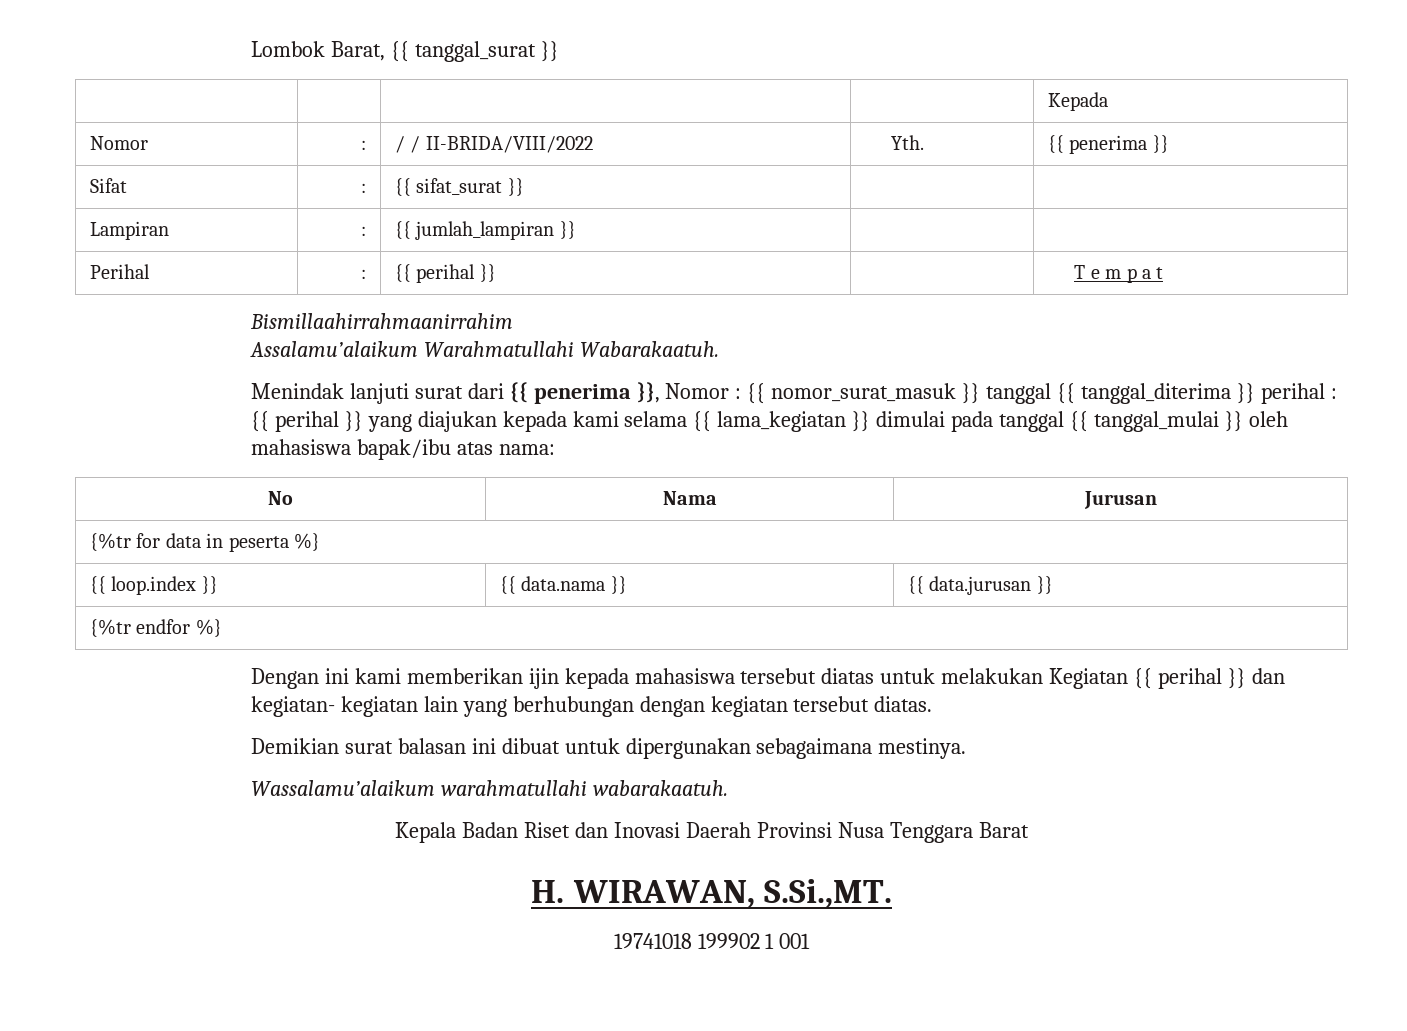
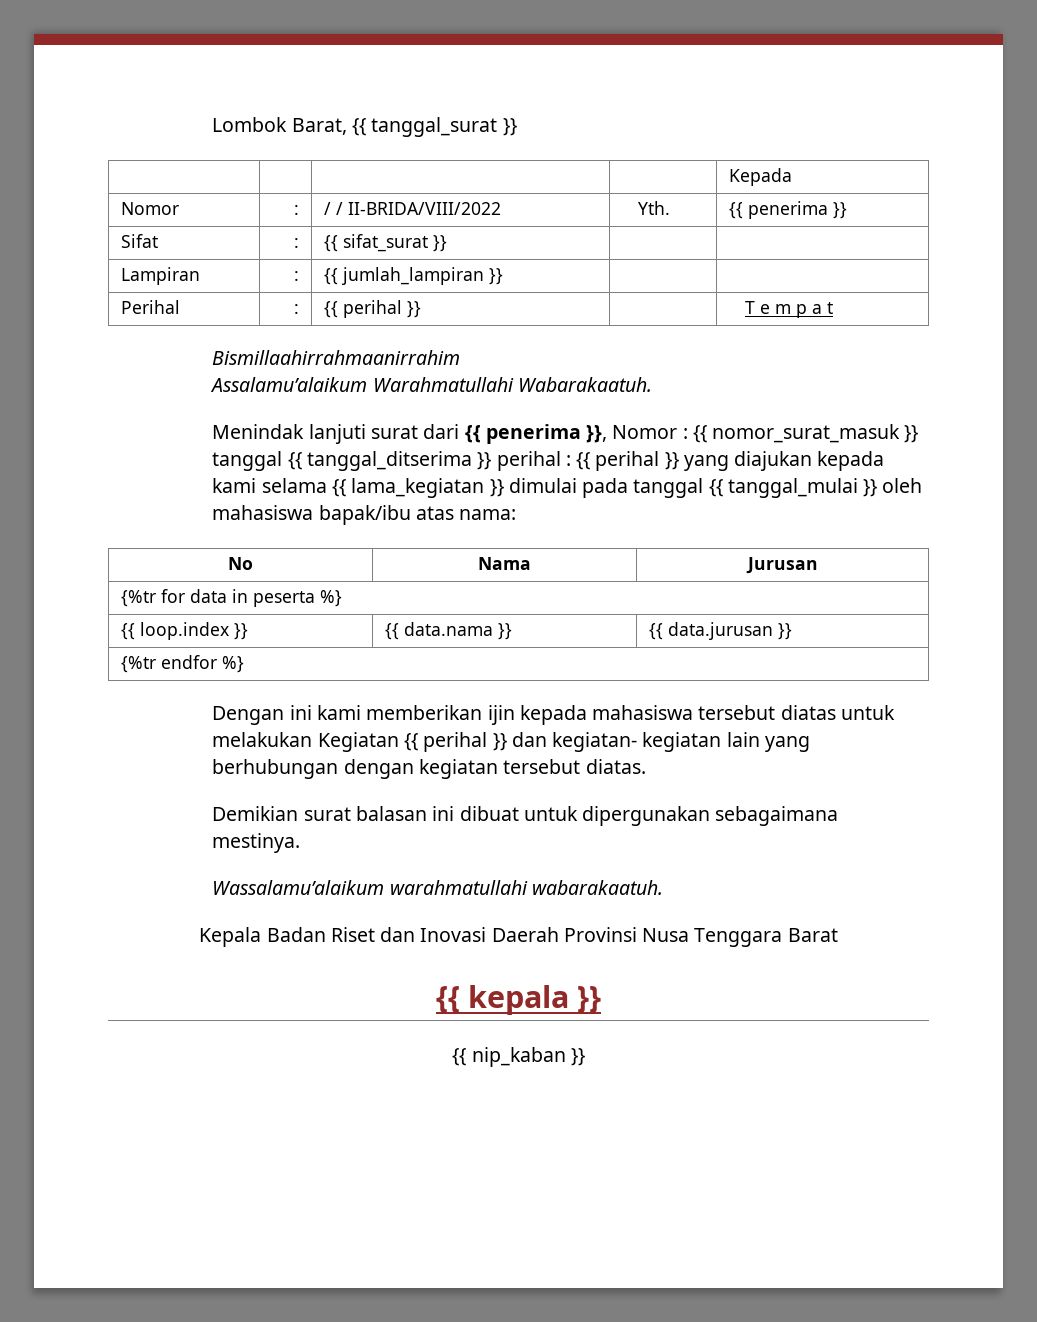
[1081,383,1232,404] tanggal_diterima -> [307,451,473,471] tanggal_ditserima
[531,879,892,908] [613,933,811,949] H. WIRAWAN, S.Si.,MT. // 19741018 199902 1 001 -> [435,985,602,1015] [452,1047,585,1067] {{ kepala }} // {{ nip_kaban }}

